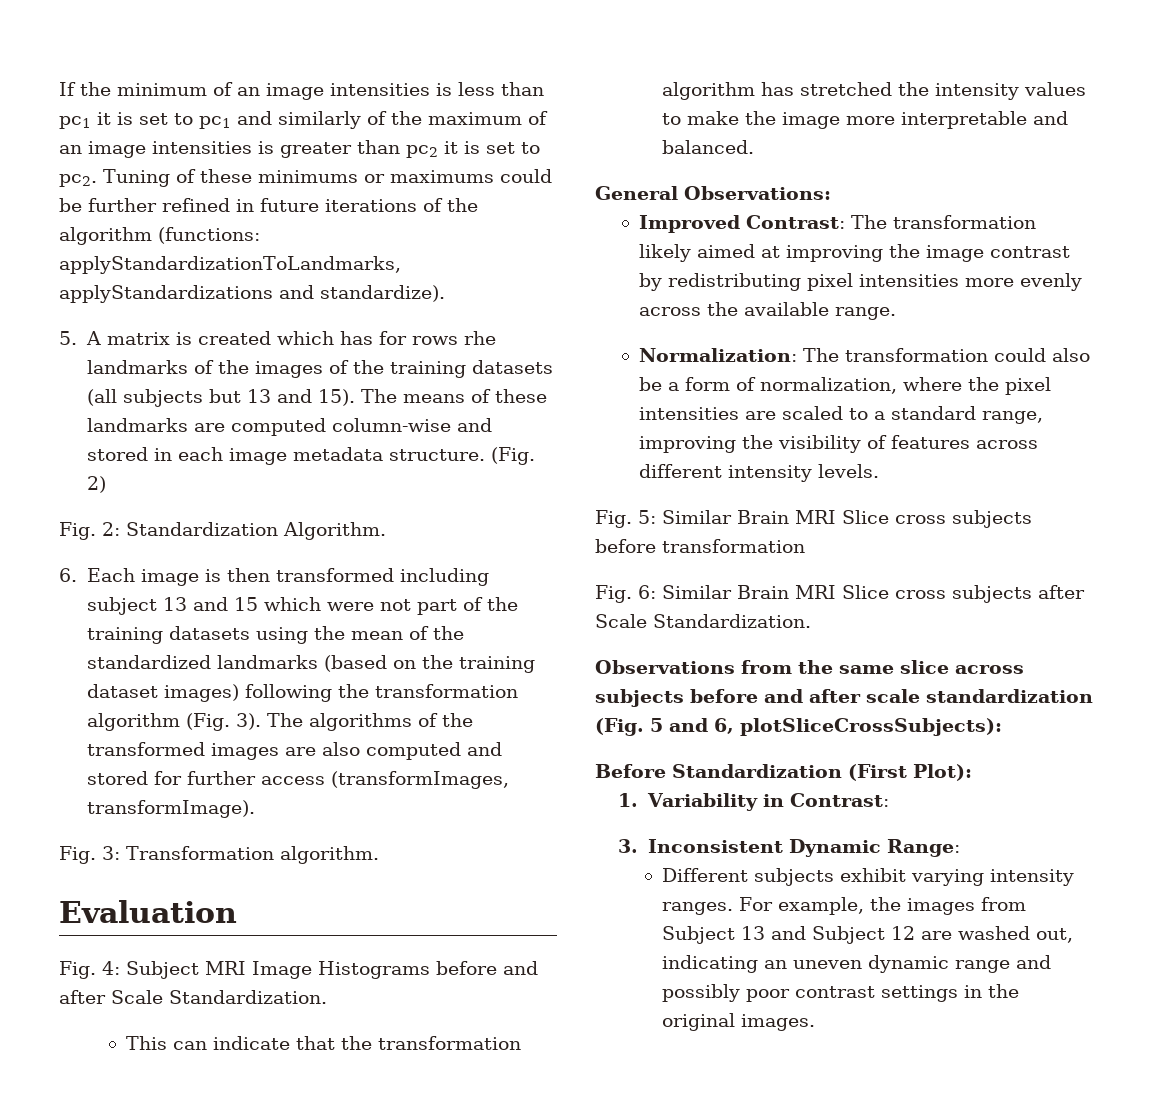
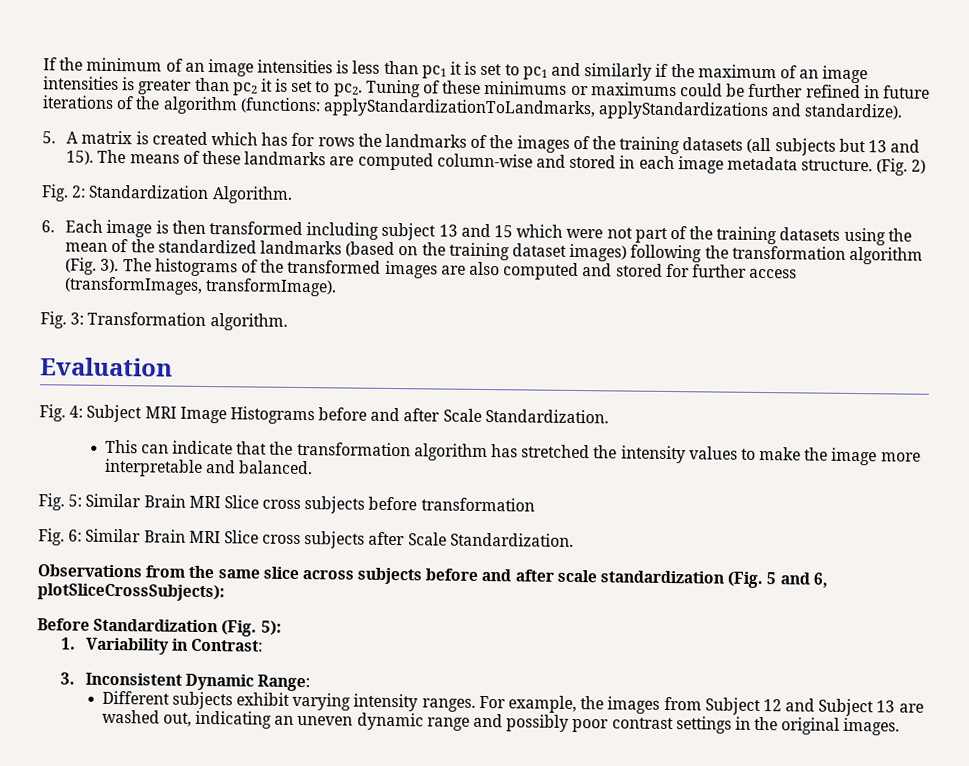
[367,111,387,125] of -> [655,63,669,77] if
[463,331,496,345] rhe -> [357,133,382,147] the
[308,713,412,731] algorithms -> [154,258,238,277] histograms
[595,186,831,200] [638,215,1036,233] [638,244,1070,262] [638,273,1082,291] [638,302,896,320] [638,348,1090,362] [638,377,1051,395] [638,406,1043,424] [638,435,1038,453] [638,464,879,482] // General Observations: // Improved Contrast: The transformation likely aimed at improving the image contrast by redistributing pixel intensities more evenly across the available range. // Normalization: The transformation could also be a form of normalization, where the pixel intensities are scaled to a standard range, improving the visibility of features across different intensity levels. -> (314, 467) none
[848,764,972,781] (First Plot): -> [221,620,282,637] (Fig. 5):
[740,926,765,940] 13 -> [762,699,782,712] 12
[890,926,915,940] 12 -> [876,700,896,713] 13

